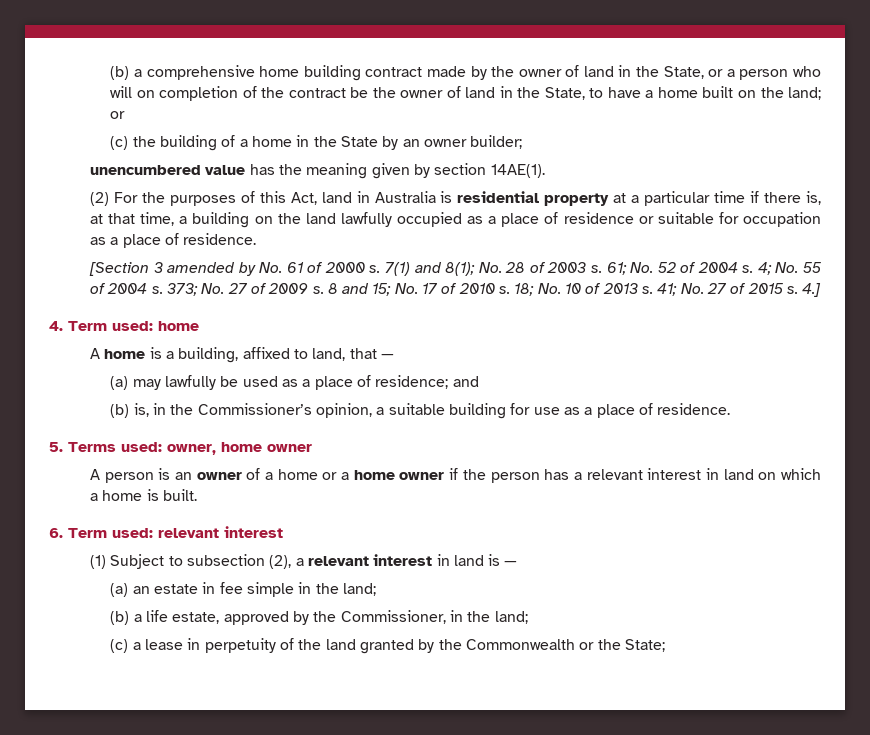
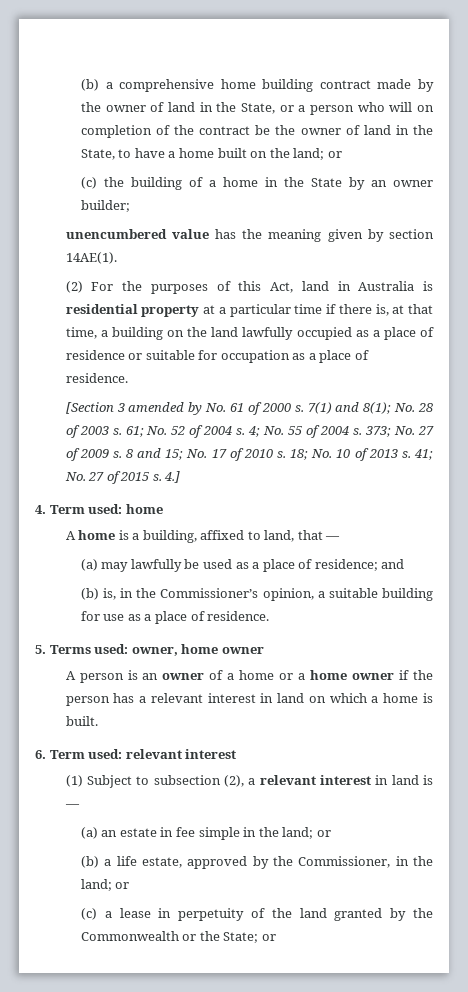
(376, 589) none -> [316,830,331,837] or
(528, 617) none -> [115,882,130,889] or
(665, 645) none -> [261,934,276,941] or

